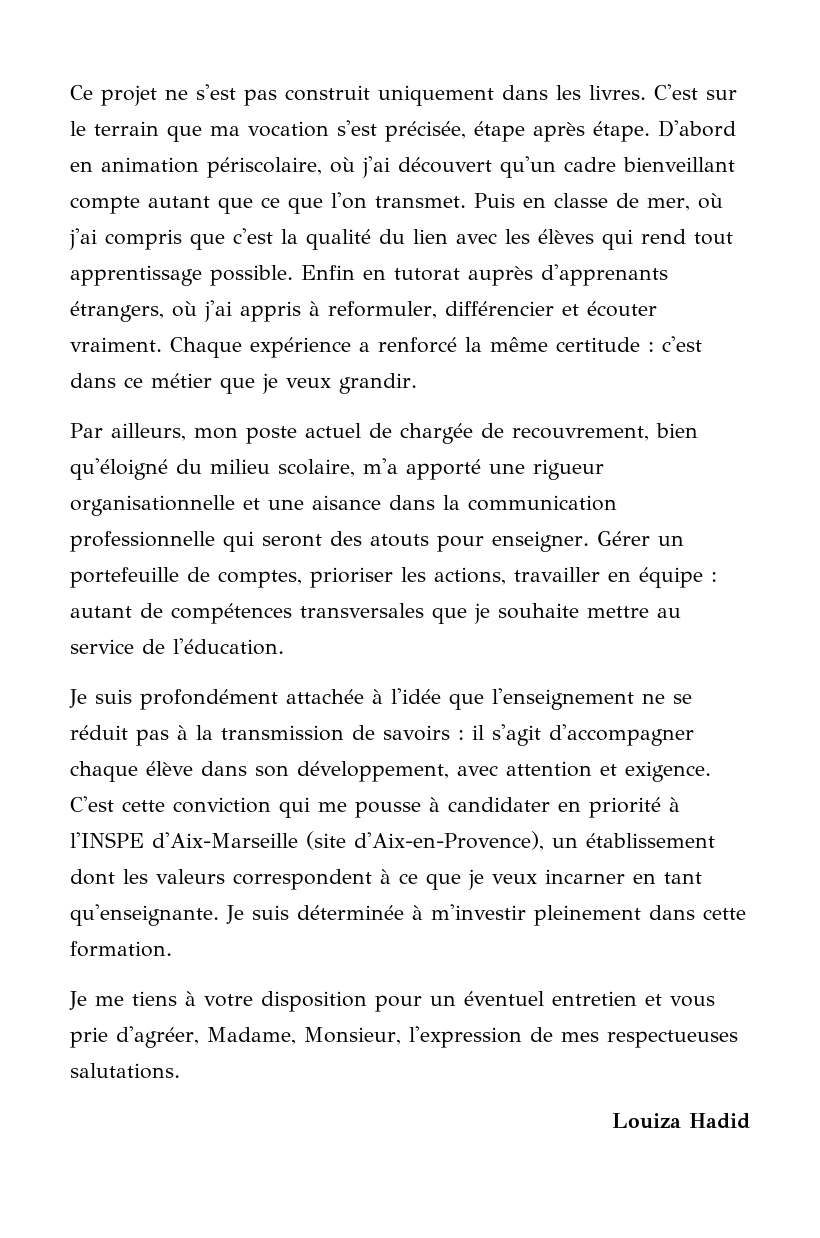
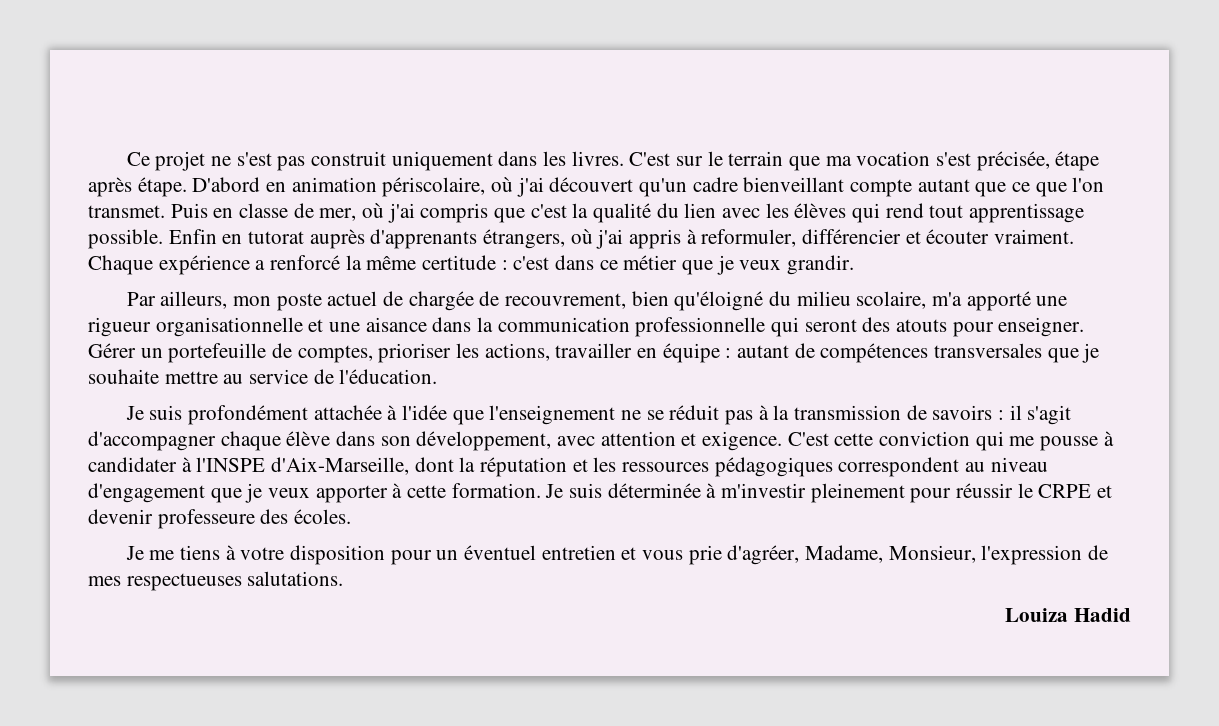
[558,797,680,818] [70,831,715,851] [70,869,702,890] [70,904,219,926] en priorité à l'INSPE d'Aix-Marseille (site d'Aix-en-Provence), un établissement dont les valeurs correspondent à ce que je veux incarner en tant qu'enseignante. -> [181,457,1048,477] [88,483,541,503] à l'INSPE d'Aix-Marseille, dont la réputation et les ressources pédagogiques correspondent au niveau d'engagement que je veux apporter à cette formation.
[649,905,746,920] [70,941,172,957] dans cette formation. -> [910,483,1113,503] [88,509,352,529] pour réussir le CRPE et devenir professeure des écoles.

